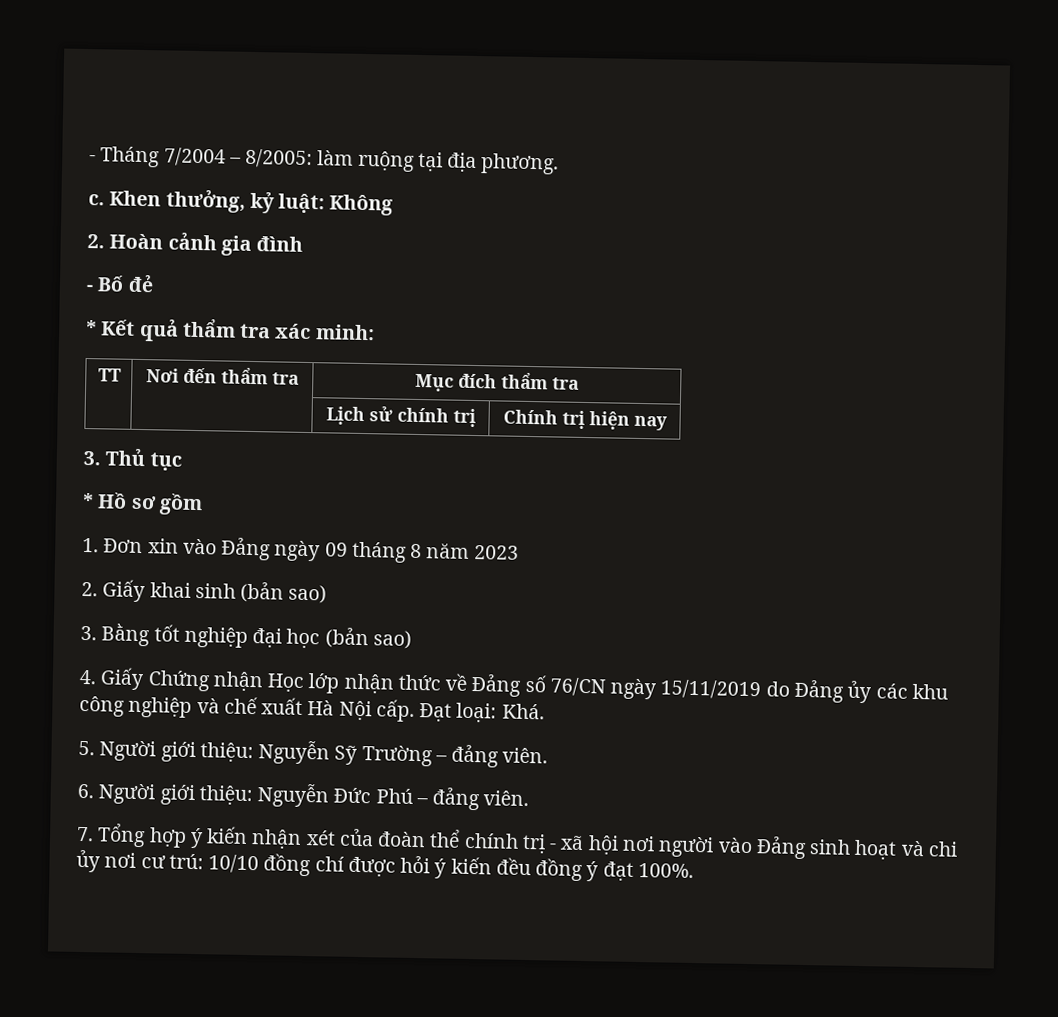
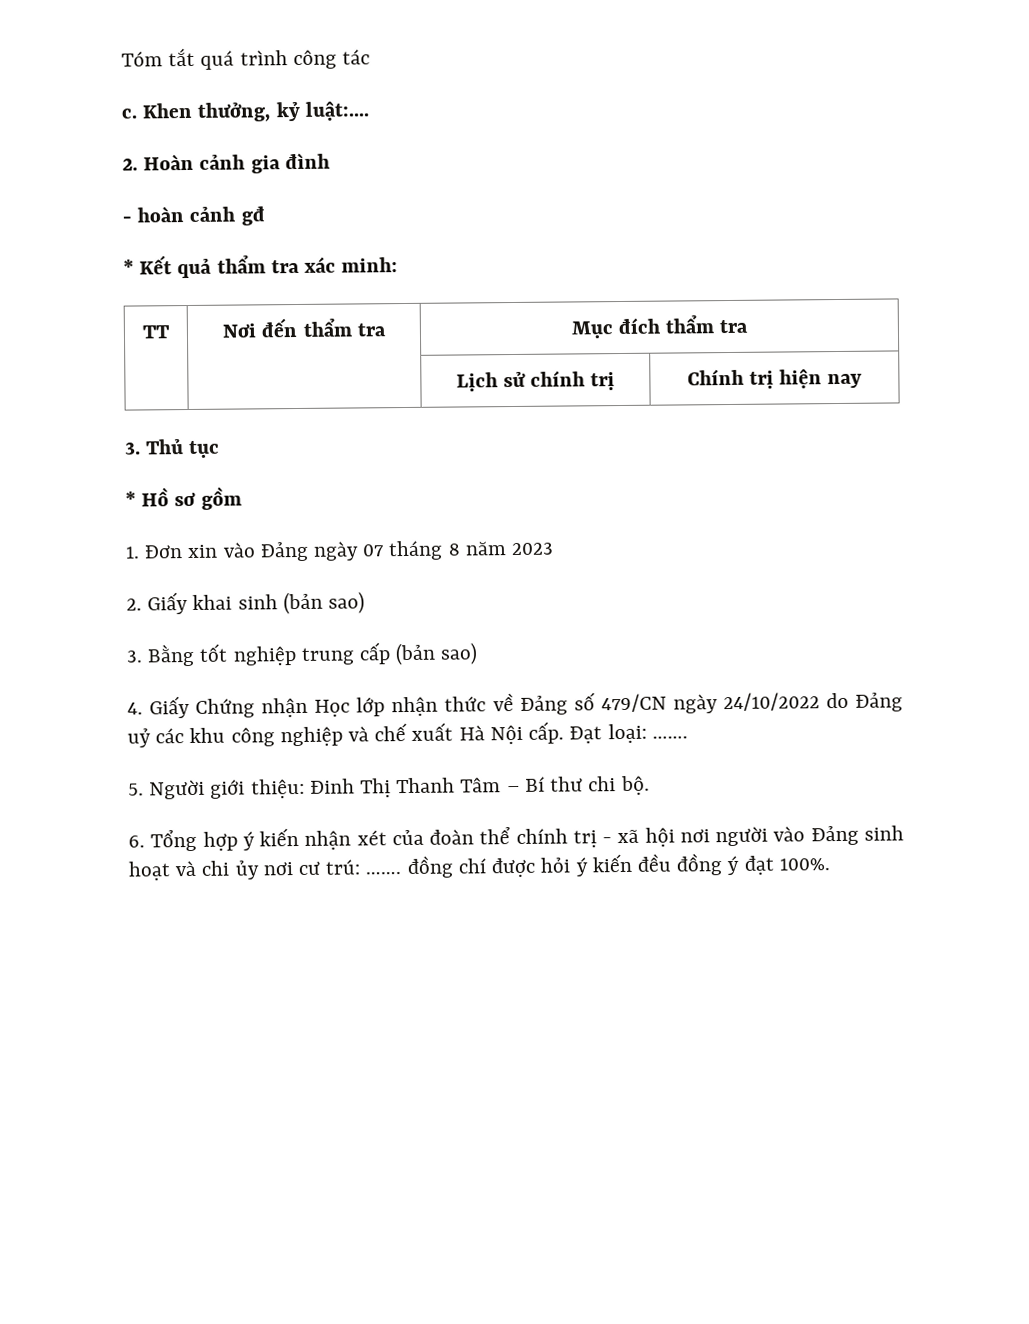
[89,146,560,175] - Tháng 7/2004 – 8/2005: làm ruộng tại địa phương. -> [121,47,371,70] Tóm tắt quá trình công tác
[278,193,394,216] luật: Không -> [304,100,369,121] luật:....
[97,273,154,293] Bố đẻ -> [137,205,265,226] hoàn cảnh gđ
[324,542,348,557] 09 -> [362,544,385,557] 07
[252,628,321,649] đại học -> [300,642,392,665] trung cấp
[549,677,762,700] 76/CN ngày 15/11/2019 -> [600,692,820,714] 479/CN ngày 24/10/2022
[847,680,873,704] ủy -> [127,728,151,748] uỷ
[501,703,545,720] Khá. -> [651,735,688,739] …….
[258,740,549,768] [77,783,530,811] [76,826,94,842] Nguyễn Sỹ Trường – đảng viên. // 6. Người giới thiệu: Nguyễn Đức Phú – đảng viên. // 7. -> [309,775,650,798] [128,835,145,848] Đinh Thị Thanh Tâm – Bí thư chi bộ. // 6.
[208,854,260,874] 10/10 -> [365,871,402,875] …….

